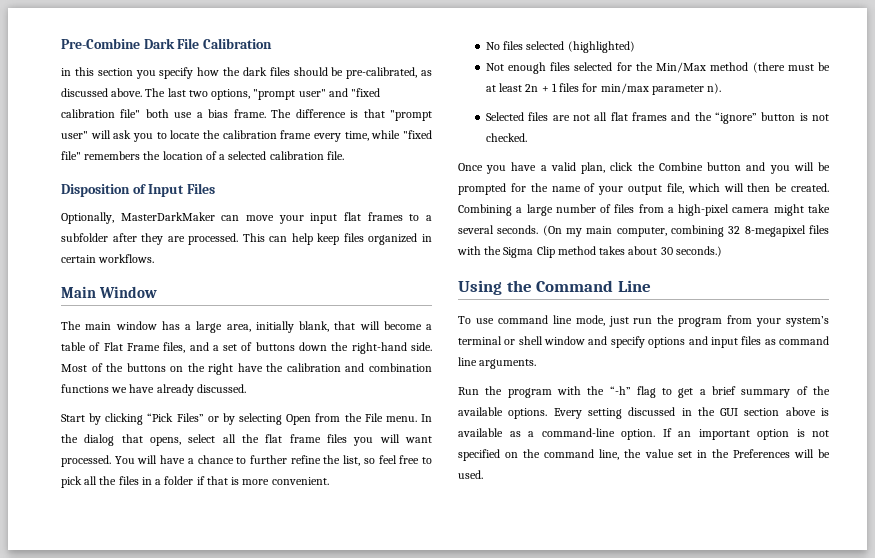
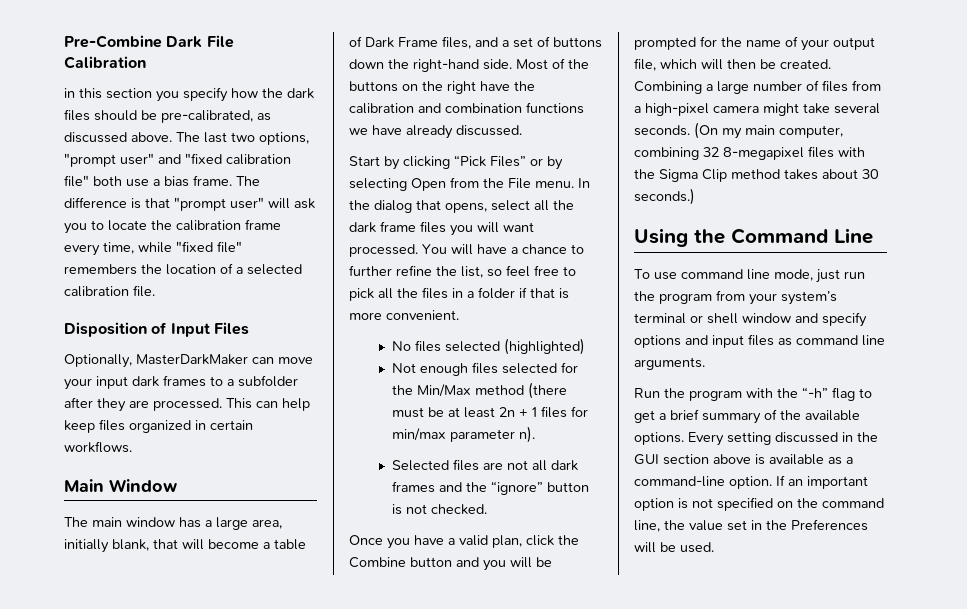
[343,212,361,221] flat -> [132,376,159,387] dark
[103,342,123,351] Flat -> [365,37,394,48] Dark
[265,434,283,443] flat -> [349,222,376,233] dark
[610,112,628,121] flat -> [551,460,579,471] dark

